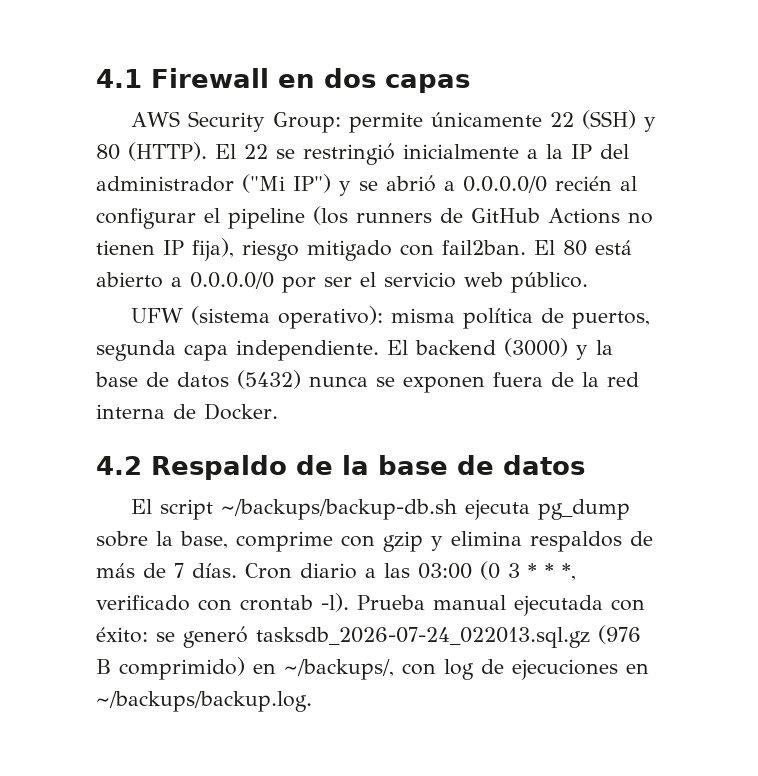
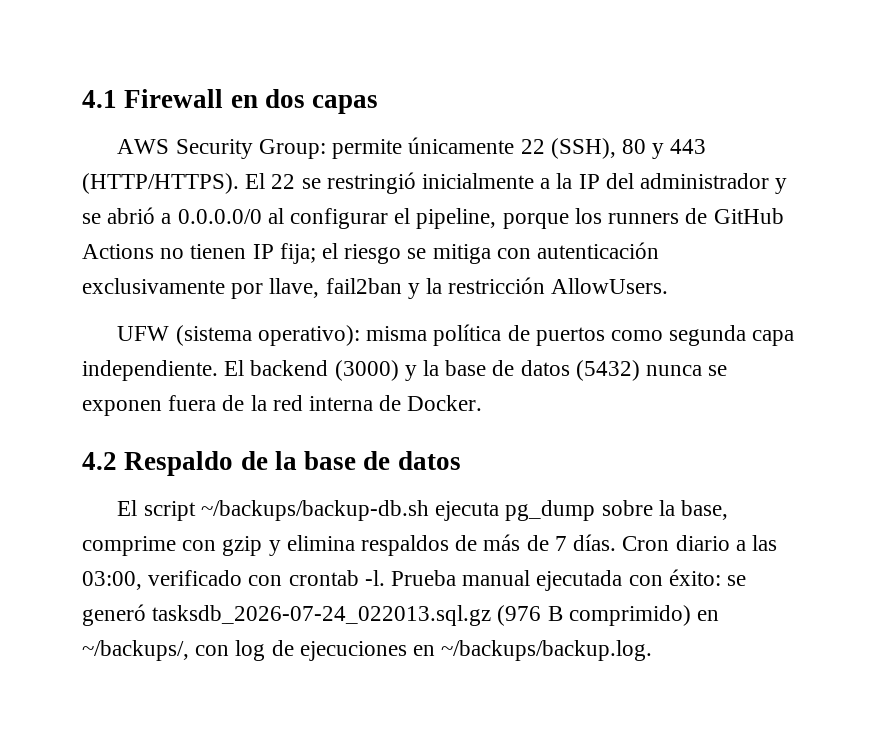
[581,110,656,132] [96,142,207,161] (SSH) y 80 (HTTP). -> [550,138,707,159] [82,173,239,194] (SSH), 80 y 443 (HTTP/HTTPS).
[242,174,331,193] ("Mi IP") -> (770, 181) none
[555,176,612,191] recién -> (262, 216) none
[228,206,348,229] pipeline (los -> [416,208,602,229] pipeline, porque los
[192,238,632,261] [96,272,588,293] fija), riesgo mitigado con fail2ban. El 80 está abierto a 0.0.0.0/0 por ser el servicio web público. -> [279,242,660,264] [82,277,669,299] fija; el riesgo se mitiga con autenticación exclusivamente por llave, fail2ban y la restricción AllowUsers.
[571,311,650,329] puertos, -> [535,327,663,346] puertos como
[418,561,576,581] 03:00 (0 3 * * *, -> [82,571,142,590] 03:00,
[321,593,349,612] -l). -> [364,570,385,586] -l.

